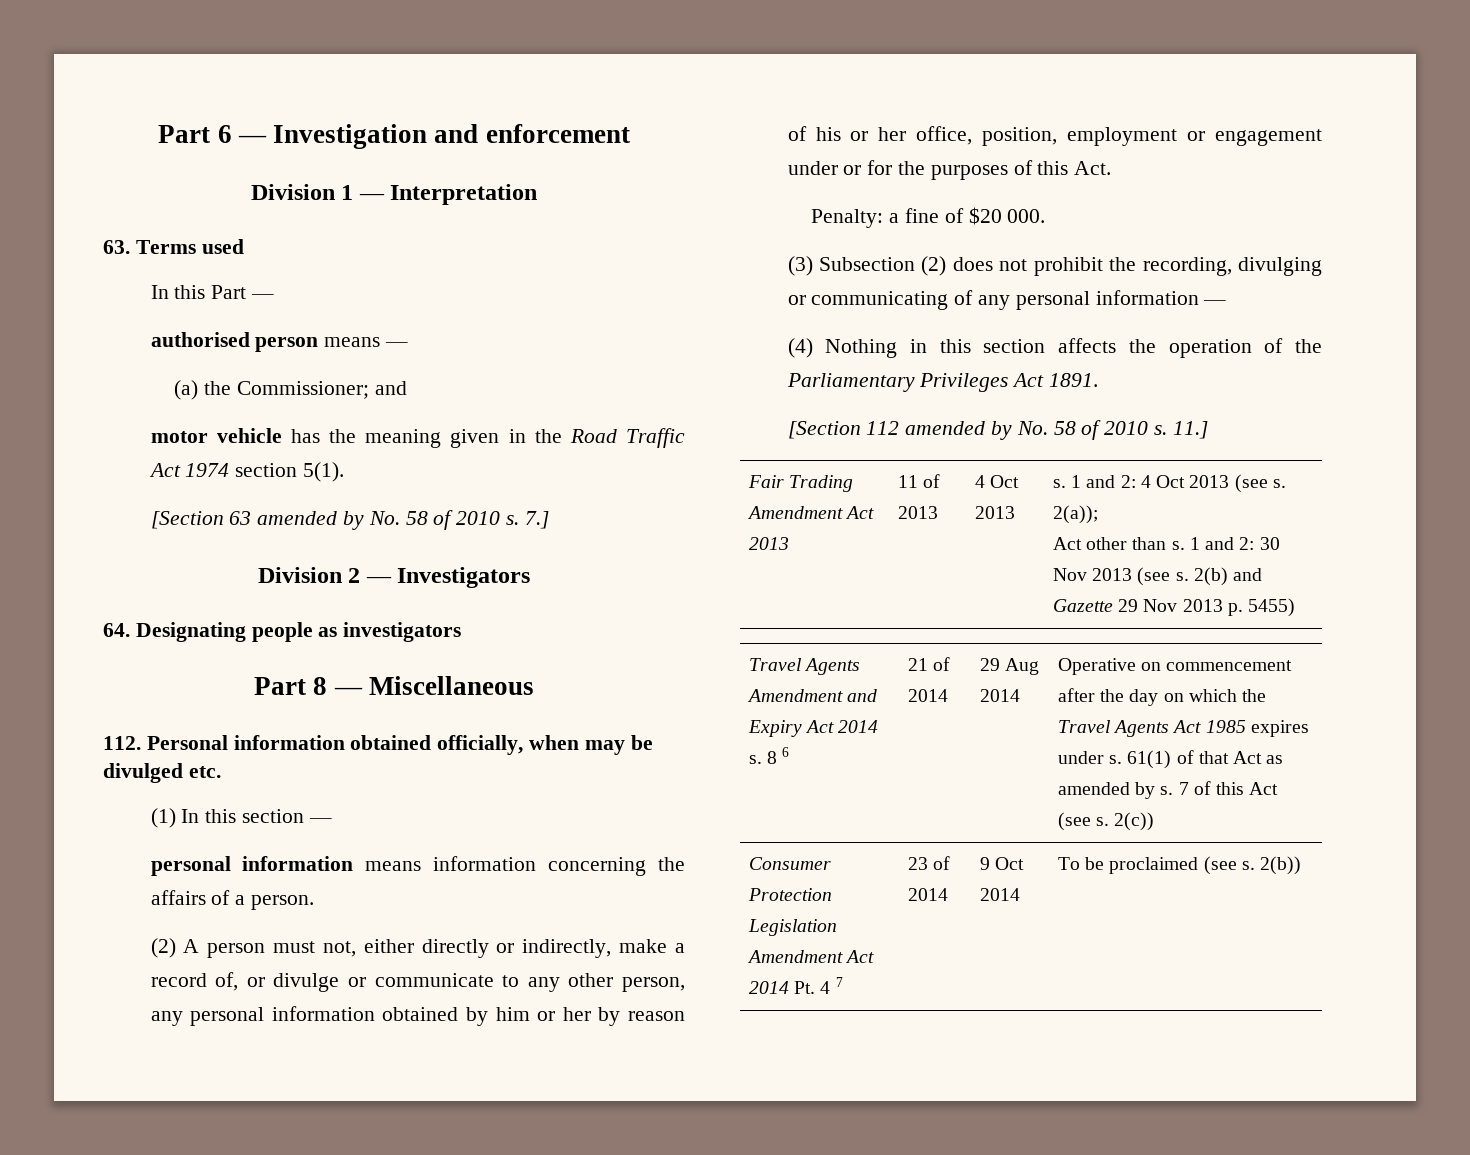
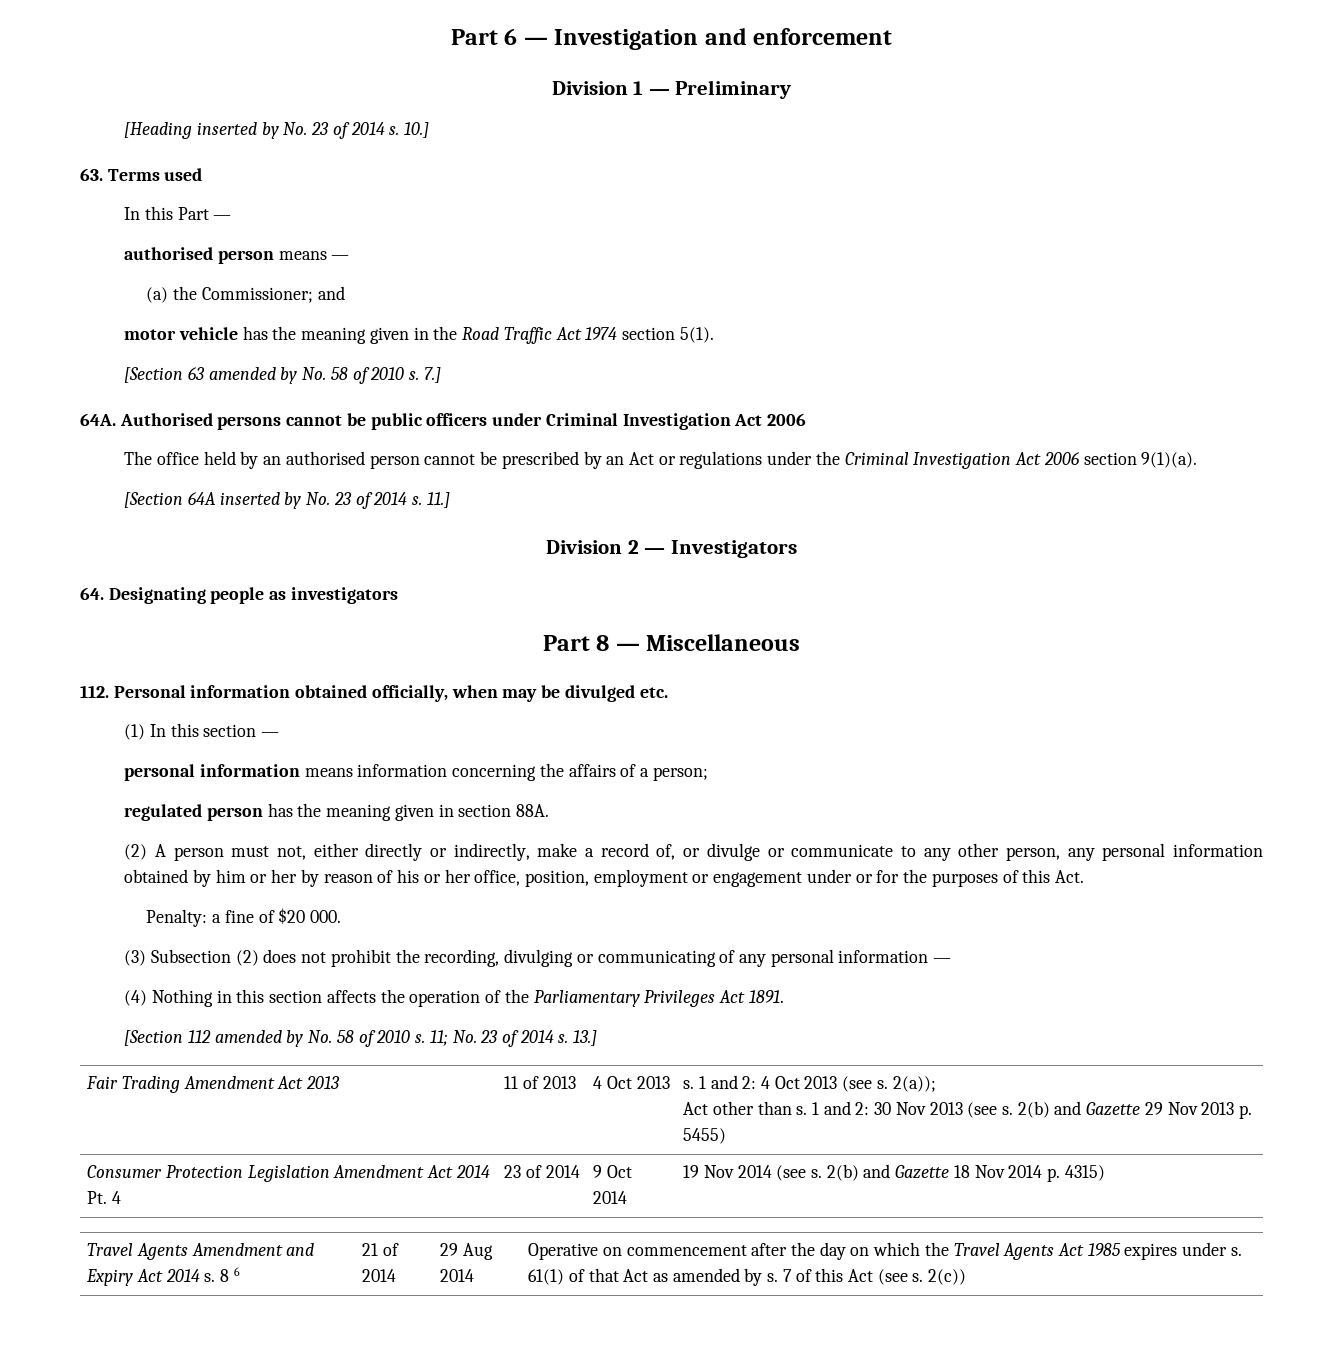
[390,184,538,205] Interpretation -> [675,80,792,99] [124,122,430,139] Preliminary // [Heading inserted by No. 23 of 2014 s. 10.]
(549, 520) none -> [80,413,806,430] [124,451,1198,469] [124,492,450,509] // 64A. Authorised persons cannot be public officers under Criminal Investigation Act 2006 // The office held by an authorised person cannot be prescribed by an Act or regulations under the Criminal Investigation Act 2006 section 9(1)(a). // [Section 64A inserted by No. 23 of 2014 s. 11.]
[251,895,315,910] person. -> [652,767,708,781] [124,803,550,821] person; // regulated person has the meaning given in section 88A.
[1172,421,1208,439] 11.] -> [429,1030,598,1047] 11; No. 23 of 2014 s. 13.]
(1296, 607) none -> [87,1165,490,1182] [87,1191,121,1204] [504,1165,580,1178] [593,1165,632,1178] [593,1191,628,1204] [683,1164,1105,1182] // Consumer Protection Legislation Amendment Act 2014 Pt. 4 | 23 of 2014 | 9 Oct 2014 | 19 Nov 2014 (see s. 2(b) and Gazette 18 Nov 2014 p. 4315)
[748,857,831,870] [747,888,832,901] [747,919,837,936] [746,950,875,963] [748,977,843,994] [907,856,951,870] [907,888,948,901] [979,857,1025,870] [979,888,1020,901] [1057,856,1302,875] // Consumer Protection Legislation Amendment Act 2014 Pt. 4 7 | 23 of 2014 | 9 Oct 2014 | To be proclaimed (see s. 2(b)) -> (967, 1277) none

